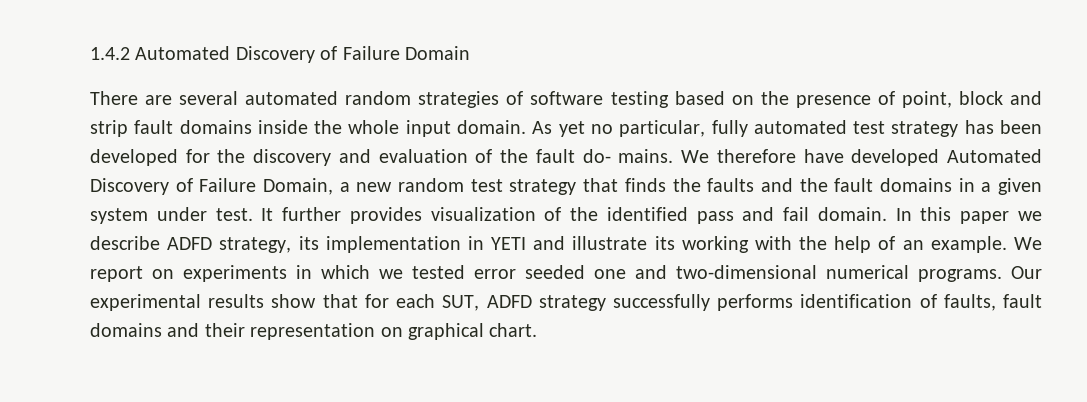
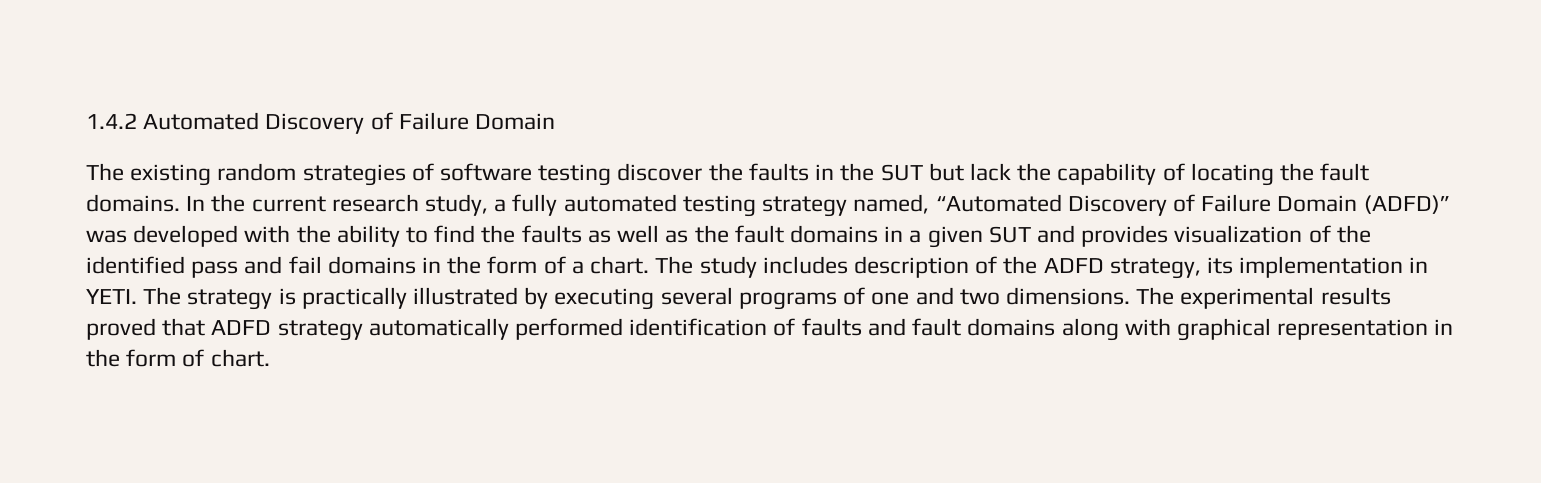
[90,91,339,105] There are several automated -> [86,163,212,186] The existing
[674,91,1042,108] [90,120,1042,137] [90,149,1043,166] [90,178,793,195] based on the presence of point, block and strip fault domains inside the whole input domain. As yet no particular, fully automated test strategy has been developed for the discovery and evaluation of the fault do- mains. We therefore have developed Automated Discovery of Failure Domain, a new random test strategy that finds the faults and -> [617,163,1370,186] [86,194,1450,217] [86,225,689,247] discover the faults in the SUT but lack the capability of locating the fault domains. In the current research study, a fully automated testing strategy named, “Automated Discovery of Failure Domain (ADFD)” was developed with the ability to find the faults as well as
[90,207,342,224] system under test. It further -> [988,225,1075,243] SUT and
[817,207,1042,224] [90,236,160,250] domain. In this paper we describe -> [327,256,1038,278] domains in the form of a chart. The study includes description of the
[491,236,1042,253] [90,265,1042,282] [90,294,1042,311] [90,323,484,340] YETI and illustrate its working with the help of an example. We report on experiments in which we tested error seeded one and two-dimensional numerical programs. Our experimental results show that for each SUT, ADFD strategy successfully performs identification of faults, fault domains and their representation on graphical -> [86,287,1391,310] [86,318,1454,341] [86,349,205,367] YETI. The strategy is practically illustrated by executing several programs of one and two dimensions. The experimental results proved that ADFD strategy automatically performed identification of faults and fault domains along with graphical representation in the form of

